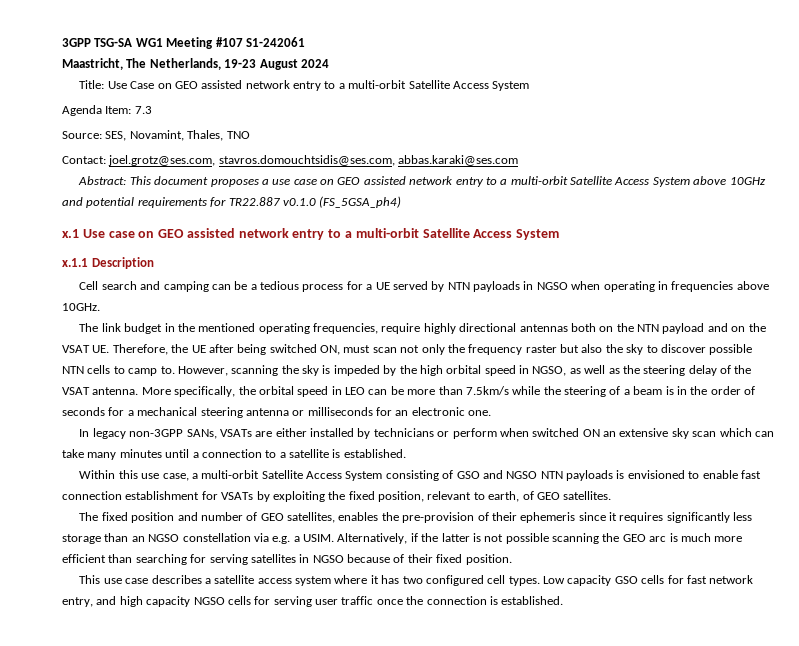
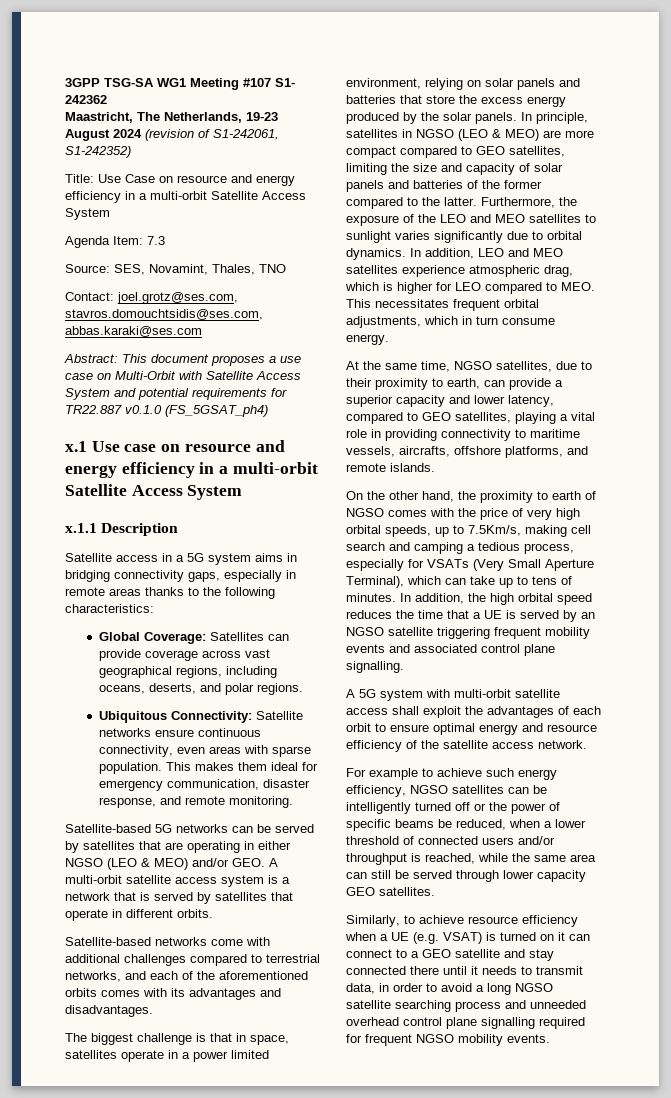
[245,37,305,47] S1-242061 -> [275,78,295,87] [65,95,107,104] S1- 242362
(329, 63) none -> [145,129,279,141] [65,146,131,158] (revision of S1-242061, S1-242352)
[174,80,336,91] GEO assisted network entry to -> [177,174,295,186] [65,191,135,203] resource and energy efficiency in
[337,176,766,187] GEO assisted network entry to a multi-orbit Satellite Access System above 10GHz -> [115,371,301,380] [65,388,110,400] Multi-Orbit with Satellite Access System
[319,196,402,208] (FS_5GSA_ph4) -> [165,405,268,417] (FS_5GSAT_ph4)
[158,228,342,240] GEO assisted network entry to -> [184,440,285,452] [65,462,215,478] resource and energy efficiency in
[79,281,769,292] [62,303,100,311] [79,323,766,334] [62,344,753,355] [62,365,752,376] [62,386,755,397] [62,407,492,418] [79,428,774,439] [62,449,406,460] [79,470,761,481] [62,491,612,502] [79,512,753,523] [62,533,743,544] [62,554,512,565] [79,575,754,586] [62,596,564,607] Cell search and camping can be a tedious process for a UE served by NTN payloads in NGSO when operating in frequencies above 10GHz. // The link budget in the mentioned operating frequencies, require highly directional antennas both on the NTN payload and on the VSAT UE. Therefore, the UE after being switched ON, must scan not only the frequency raster but also the sky to discover possible NTN cells to camp to. However, scanning the sky is impeded by the high orbital speed in NGSO, as well as the steering delay of the VSAT antenna. More specifically, the orbital speed in LEO can be more than 7.5km/s while the steering of a beam is in the order of seconds for a mechanical steering antenna or milliseconds for an electronic one. // In legacy non-3GPP SANs, VSATs are either installed by technicians or perform when switched ON an extensive sky scan which can take many minutes until a connection to a satellite is established. // Within this use case, a multi-orbit Satellite Access System consisting of GSO and NGSO NTN payloads is envisioned to enable fast connection establishment for VSATs by exploiting the fixed position, relevant to earth, of GEO satellites. // The fixed position and number of GEO satellites, enables the pre-provision of their ephemeris since it requires significantly less storage than an NGSO constellation via e.g. a USIM. Alternatively, if the latter is not possible scanning the GEO arc is much more efficient than searching for serving satellites in NGSO because of their fixed position. // This use case describes a satellite access system where it has two configured cell types. Low capacity GSO cells for fast network entry, and high capacity NGSO cells for serving user traffic once the connection is established. -> [65,553,297,565] [65,570,296,582] [65,587,275,599] [65,604,154,613] [98,632,289,644] [98,649,270,661] [98,666,277,678] [98,683,303,695] [98,711,303,723] [98,728,261,737] [98,745,311,757] [98,762,318,774] [98,779,310,791] [98,796,293,808] [65,824,314,833] [65,841,291,853] [65,858,278,870] [65,875,290,887] [65,892,293,904] [65,909,213,921] [65,937,270,946] [65,954,320,966] [65,971,308,982] [65,988,281,1000] [65,1005,153,1017] [65,1033,289,1045] [65,1050,269,1062] [346,78,580,90] [346,95,566,107] [346,112,588,124] [346,129,594,141] [346,146,565,158] [346,163,563,175] [346,180,542,192] [346,197,577,209] [346,214,596,226] [346,231,582,243] [346,248,563,260] [346,265,573,277] [345,282,595,294] [346,299,539,311] [346,316,555,328] [346,334,389,345] [346,361,592,372] [346,378,563,390] [346,395,554,407] [346,412,595,424] [346,429,580,441] [346,446,588,458] [346,463,435,472] [346,491,596,503] [346,508,580,520] [346,525,591,537] [346,542,574,554] [346,559,594,571] [346,576,572,588] [346,593,592,605] [346,610,595,622] [346,627,590,639] [346,644,555,656] [346,661,404,673] [346,689,560,701] [346,706,601,718] [346,723,597,735] [346,740,587,752] [346,768,557,780] [346,785,547,797] [346,802,560,814] [346,819,586,831] [346,836,555,845] [346,853,596,865] [346,870,586,882] [346,887,435,896] [346,915,578,927] [345,932,590,944] [346,949,554,961] [346,966,583,975] [346,983,553,995] [346,1000,586,1012] [346,1017,585,1029] [346,1034,550,1046] Satellite access in a 5G system aims in bridging connectivity gaps, especially in remote areas thanks to the following characteristics: // Global Coverage: Satellites can provide coverage across vast geographical regions, including oceans, deserts, and polar regions. // Ubiquitous Connectivity: Satellite networks ensure continuous connectivity, even areas with sparse population. This makes them ideal for emergency communication, disaster response, and remote monitoring. // Satellite-based 5G networks can be served by satellites that are operating in either NGSO (LEO & MEO) and/or GEO. A multi-orbit satellite access system is a network that is served by satellites that operate in different orbits. // Satellite-based networks come with additional challenges compared to terrestrial networks, and each of the aforementioned orbits comes with its advantages and disadvantages. // The biggest challenge is that in space, satellites operate in a power limited environment, relying on solar panels and batteries that store the excess energy produced by the solar panels. In principle, satellites in NGSO (LEO & MEO) are more compact compared to GEO satellites, limiting the size and capacity of solar panels and batteries of the former compared to the latter. Furthermore, the exposure of the LEO and MEO satellites to sunlight varies significantly due to orbital dynamics. In addition, LEO and MEO satellites experience atmospheric drag, which is higher for LEO compared to MEO. This necessitates frequent orbital adjustments, which in turn consume energy. // At the same time, NGSO satellites, due to their proximity to earth, can provide a superior capacity and lower latency, compared to GEO satellites, playing a vital role in providing connectivity to maritime vessels, aircrafts, offshore platforms, and remote islands. // On the other hand, the proximity to earth of NGSO comes with the price of very high orbital speeds, up to 7.5Km/s, making cell search and camping a tedious process, especially for VSATs (Very Small Aperture Terminal), which can take up to tens of minutes. In addition, the high orbital speed reduces the time that a UE is served by an NGSO satellite triggering frequent mobility events and associated control plane signalling. // A 5G system with multi-orbit satellite access shall exploit the advantages of each orbit to ensure optimal energy and resource efficiency of the satellite access network. // For example to achieve such energy efficiency, NGSO satellites can be intelligently turned off or the power of specific beams be reduced, when a lower threshold of connected users and/or throughput is reached, while the same area can still be served through lower capacity GEO satellites. // Similarly, to achieve resource efficiency when a UE (e.g. VSAT) is turned on it can connect to a GEO satellite and stay connected there until it needs to transmit data, in order to avoid a long NGSO satellite searching process and unneeded overhead control plane signalling required for frequent NGSO mobility events.

